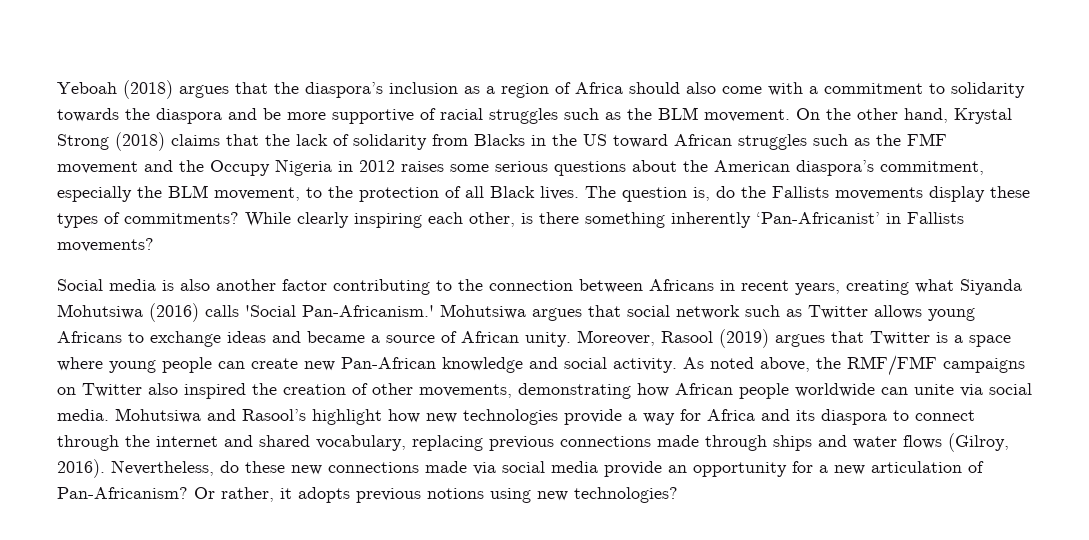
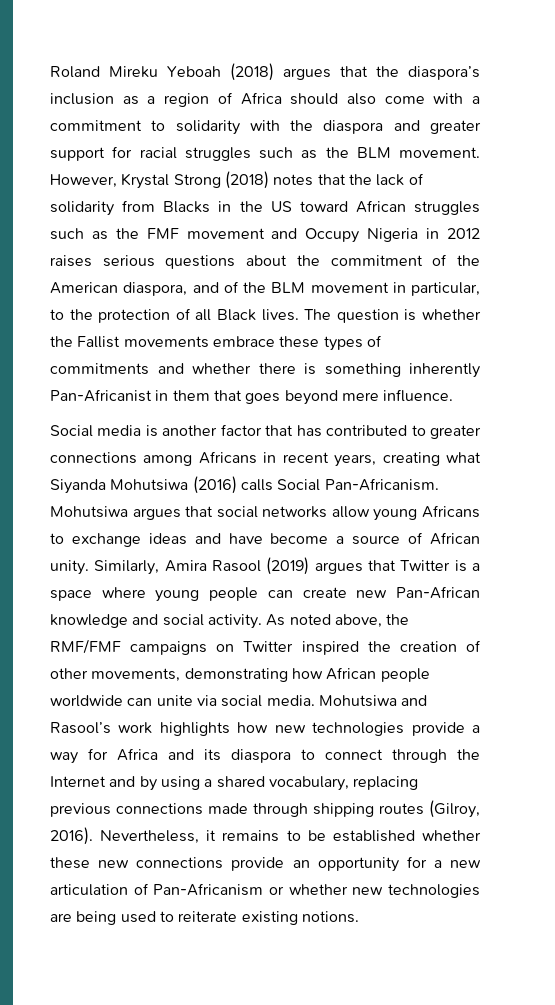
(57, 88) none -> [50,66,158,78] Roland Mireku
[57,108,119,122] towards -> [249,120,280,131] with
[263,108,436,124] be more supportive of -> [429,120,481,134] [50,146,133,161] greater support for
[796,108,948,123] On the other hand, -> [50,174,117,188] However,
[171,134,220,146] claims -> [273,174,314,186] notes
[179,160,204,172] the -> (298, 233) none
[450,164,489,172] some -> (92, 261) none
[714,160,984,176] [57,185,300,202] American diaspora’s commitment, especially the BLM movement, -> [330,254,481,266] [50,281,480,296] commitment of the American diaspora, and of the BLM movement in particular,
[693,186,1030,202] [57,212,964,228] [57,238,154,252] is, do the Fallists movements display these types of commitments? While clearly inspiring each other, is there something inherently ‘Pan-Africanist’ in Fallists movements? -> [404,309,482,321] [50,335,382,351] [50,363,480,378] [50,389,454,405] is whether the Fallist movements embrace these types of commitments and whether there is something inherently Pan-Africanist in them that goes beyond mere influence.
[180,279,210,291] also -> (158, 431) none
[333,279,643,295] contributing to the connection between -> [265,425,482,439] [50,452,193,466] that has contributed to greater connections among
[245,305,434,317] 'Social Pan-Africanism.' -> [277,478,439,491] Social Pan-Africanism.
[676,305,922,319] network such as Twitter allows -> [262,506,370,518] networks allow
[307,331,365,343] became -> [228,533,329,544] have become
[577,330,655,346] Moreover, -> [94,560,207,575] Similarly, Amira
[148,383,178,395] also -> (294, 646) none
[312,409,382,425] highlight -> [118,722,230,736] work highlights
[156,435,253,447] internet and -> [50,776,213,791] Internet and by using a
[773,433,1009,452] [57,459,598,478] ships and water flows (Gilroy, 2016). Nevertheless, do these new connections made via social media -> [313,800,480,818] [50,827,482,845] [50,857,224,869] shipping routes (Gilroy, 2016). Nevertheless, it remains to be established whether these new connections
[57,487,678,503] Pan-Africanism? Or rather, it adopts previous notions using new technologies? -> [153,883,481,898] [50,911,359,925] Pan-Africanism or whether new technologies are being used to reiterate existing notions.

